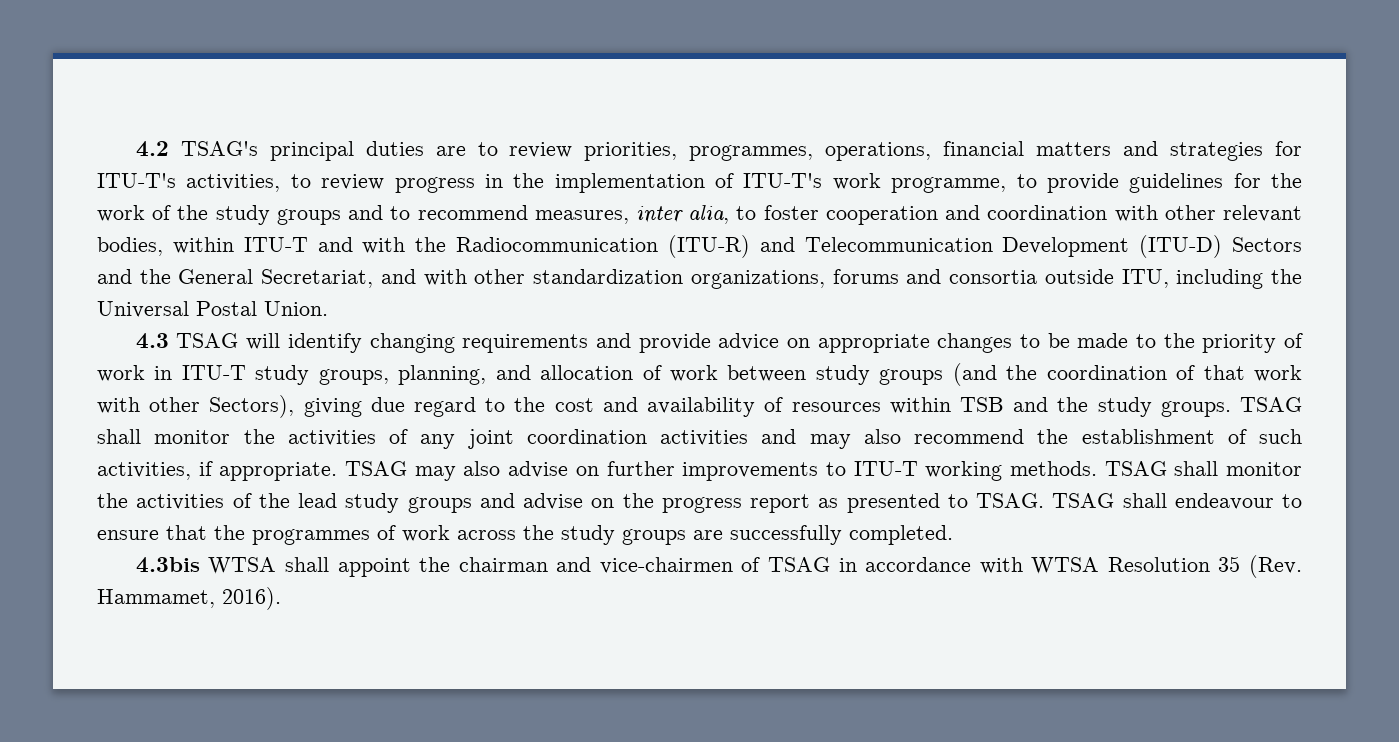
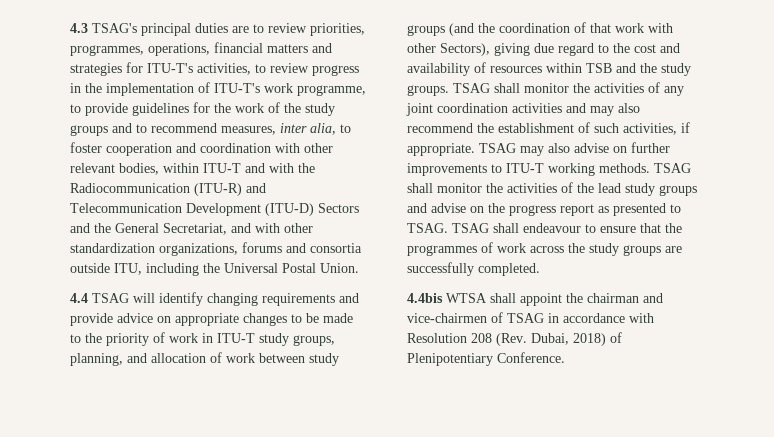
[135,141,169,157] 4.2 -> [70,23,88,33] 4.3
[135,333,169,349] 4.3 -> [70,293,88,303] 4.4
[135,557,200,573] 4.3bis -> [407,293,443,303] 4.4bis
[1031,555,1303,578] [97,587,281,610] WTSA Resolution 35 (Rev. Hammamet, 2016). -> [407,332,622,346] [407,352,565,366] Resolution 208 (Rev. Dubai, 2018) of Plenipotentiary Conference.

